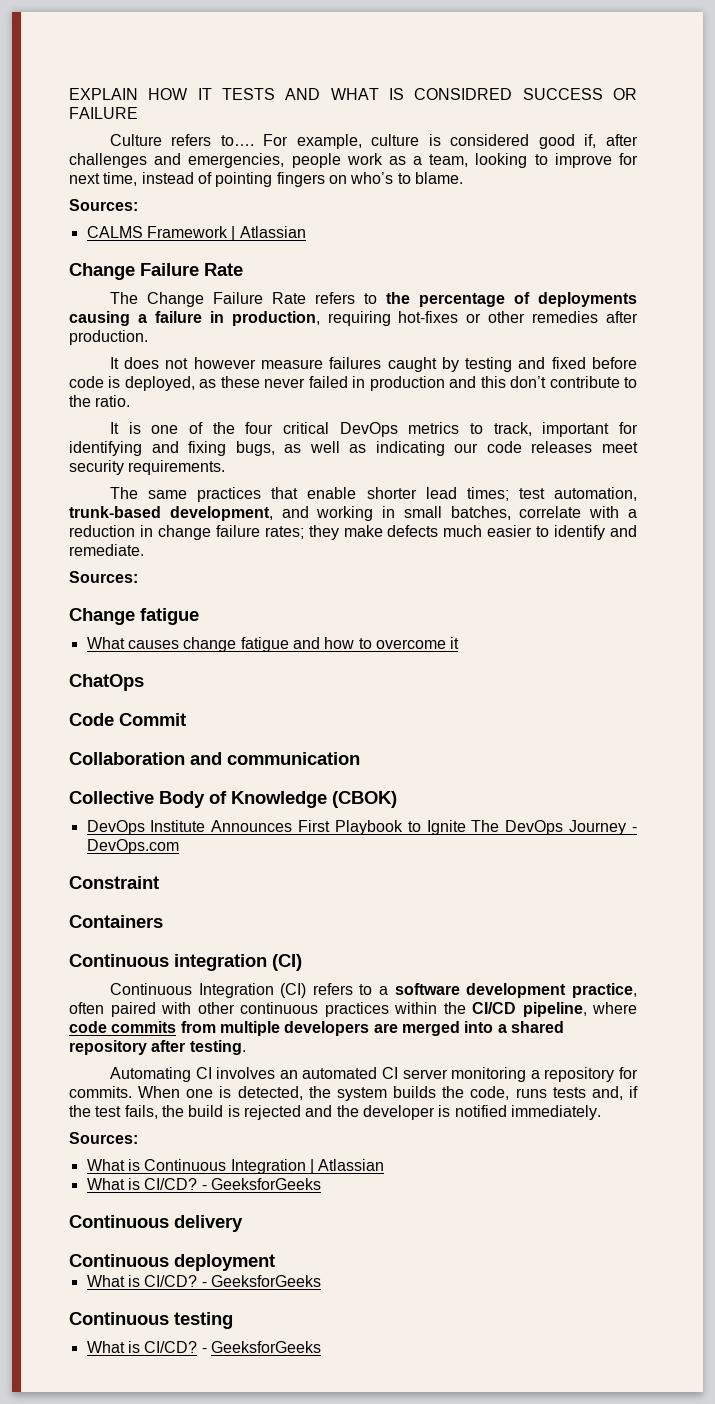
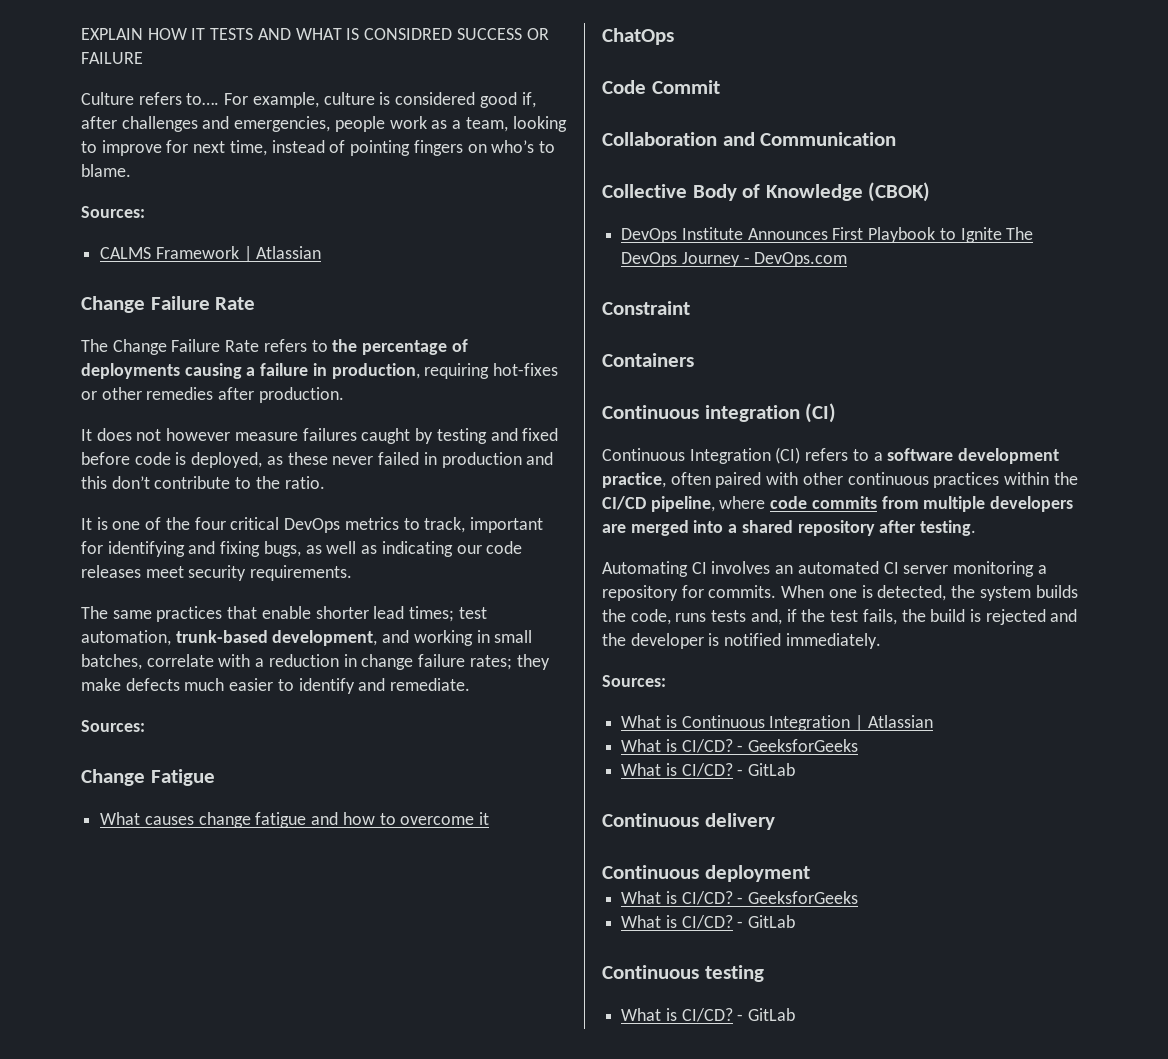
[140,608,199,625] fatigue -> [150,769,215,786] Fatigue
[227,752,360,765] communication -> [760,132,897,146] Communication
(321, 1184) none -> [621,763,796,777] // What is CI/CD? - GitLab
(321, 1281) none -> [621,915,796,929] // What is CI/CD? - GitLab
[210,1341,321,1353] GeeksforGeeks -> [748,1008,796,1021] GitLab

